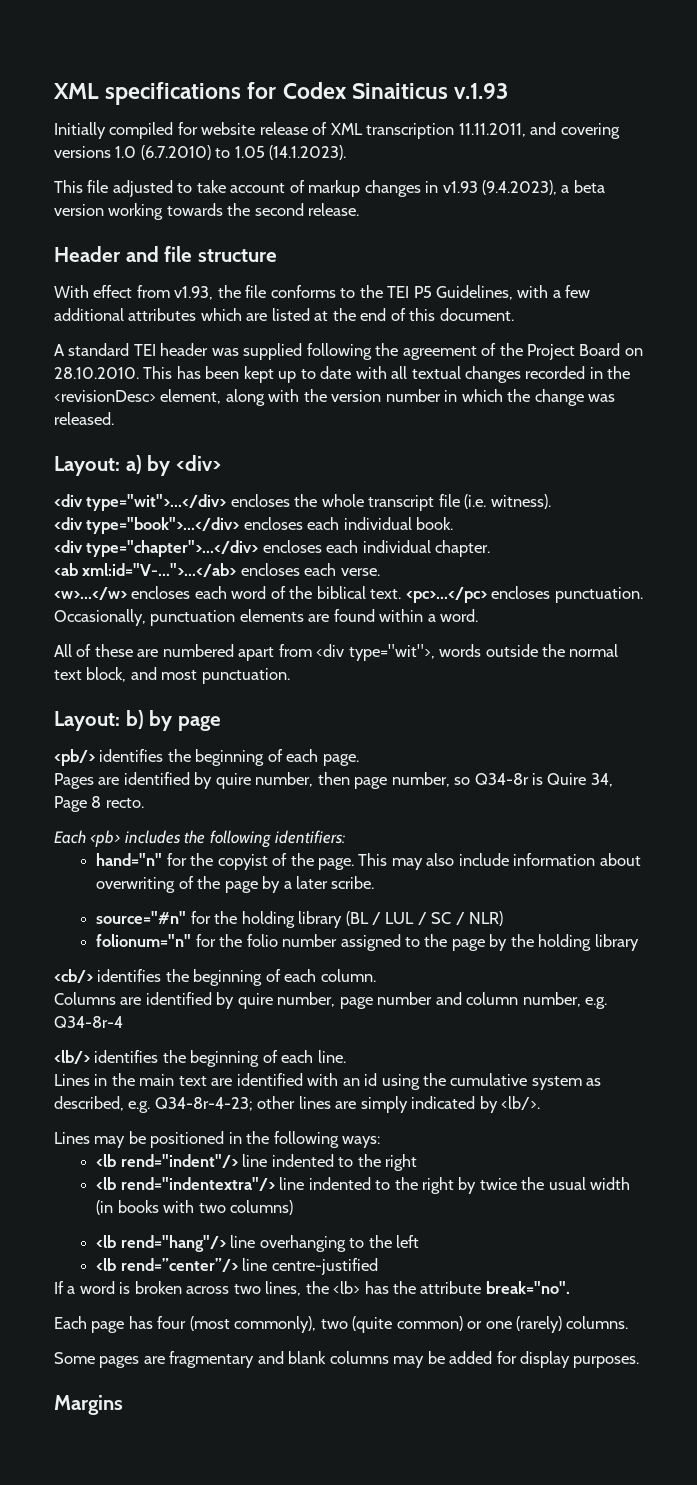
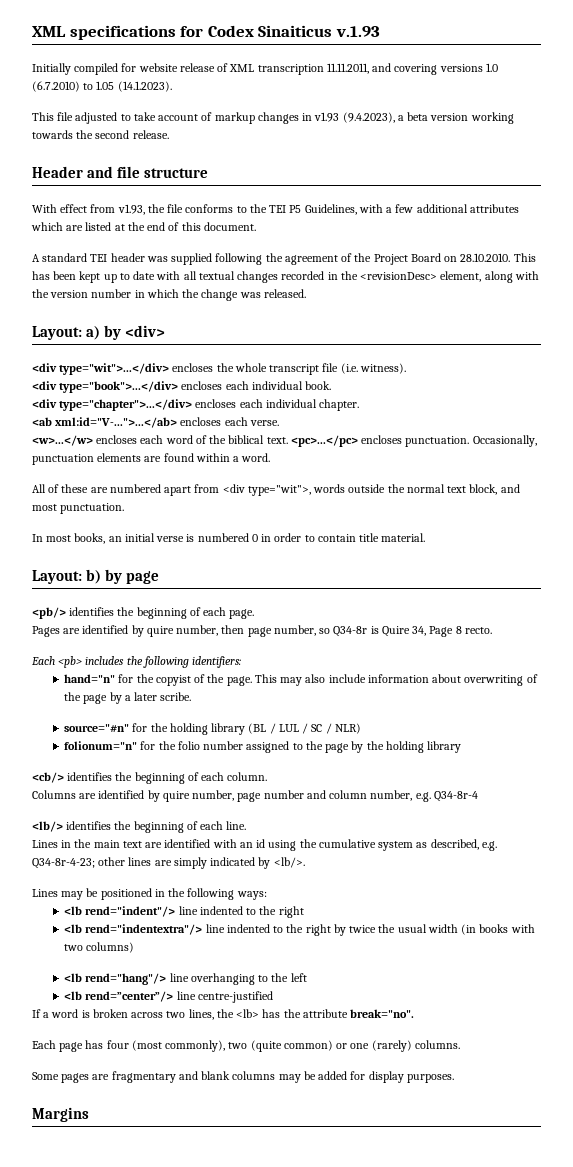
(290, 676) none -> [32,533,426,544] // In most books, an initial verse is numbered 0 in order to contain title material.

